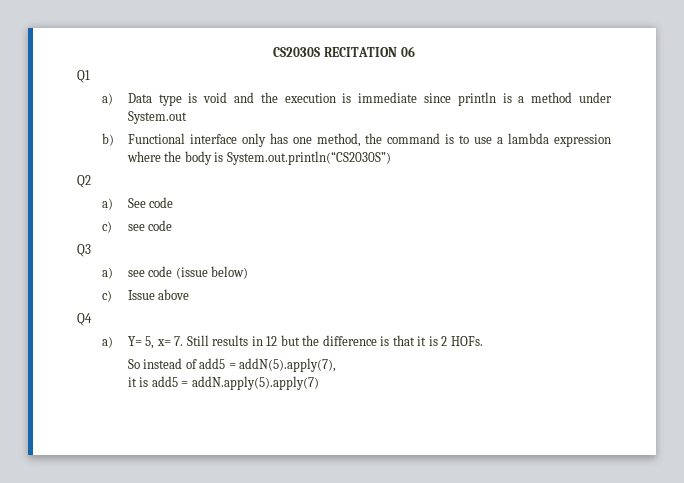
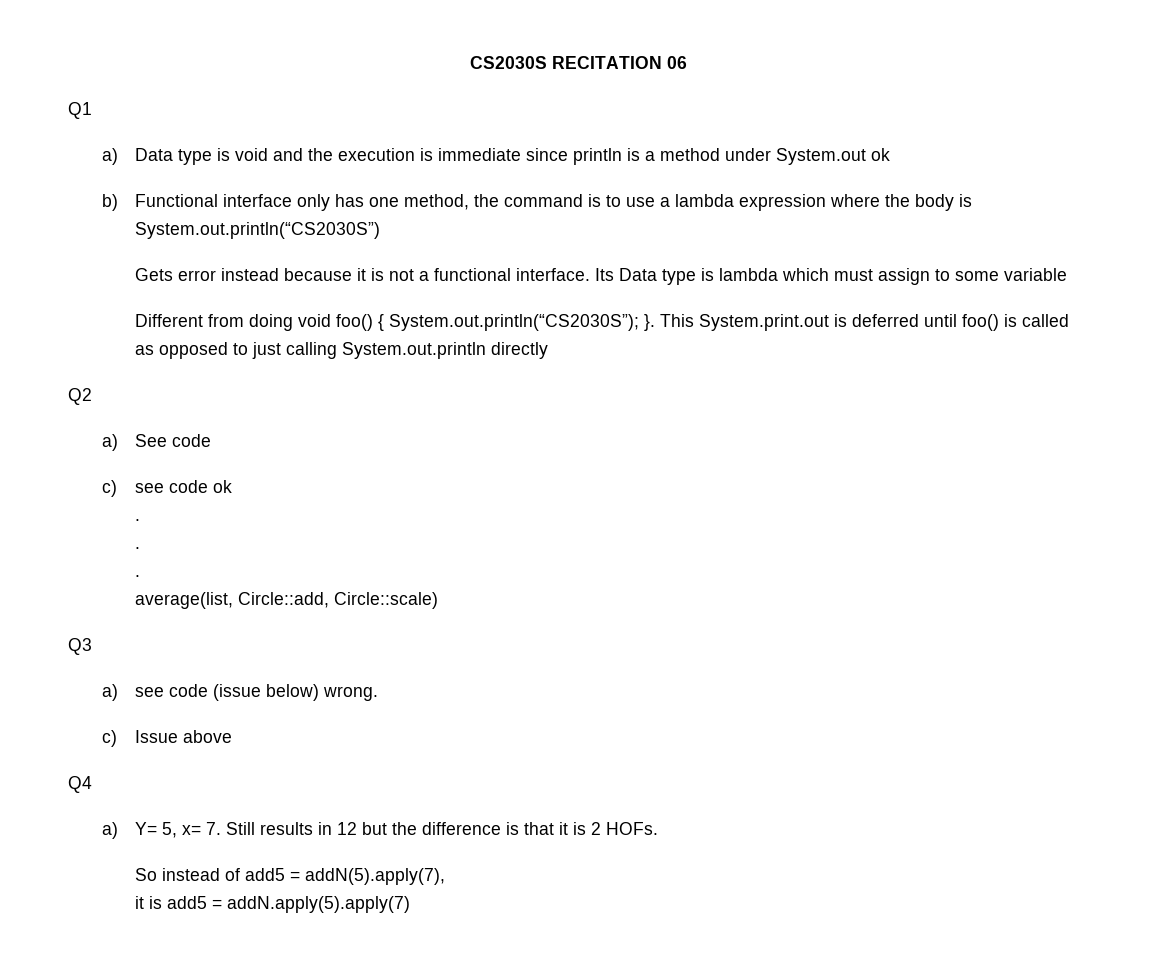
(187, 117) none -> [871,148,891,161] ok
(391, 158) none -> [135,268,1068,285] [135,314,1070,331] [135,342,549,359] // Gets error instead because it is not a functional interface. Its Data type is lambda which must assign to some variable // Different from doing void foo() { System.out.println(“CS2030S”); }. This System.print.out is deferred until foo() is called as opposed to just calling System.out.println directly
(173, 225) none -> [213,480,233,493] [135,519,141,521] [135,547,141,549] [135,575,141,577] [135,592,439,609] ok // . // . // . // average(list, Circle::add, Circle::scale)
(249, 272) none -> [323,686,379,701] wrong.

